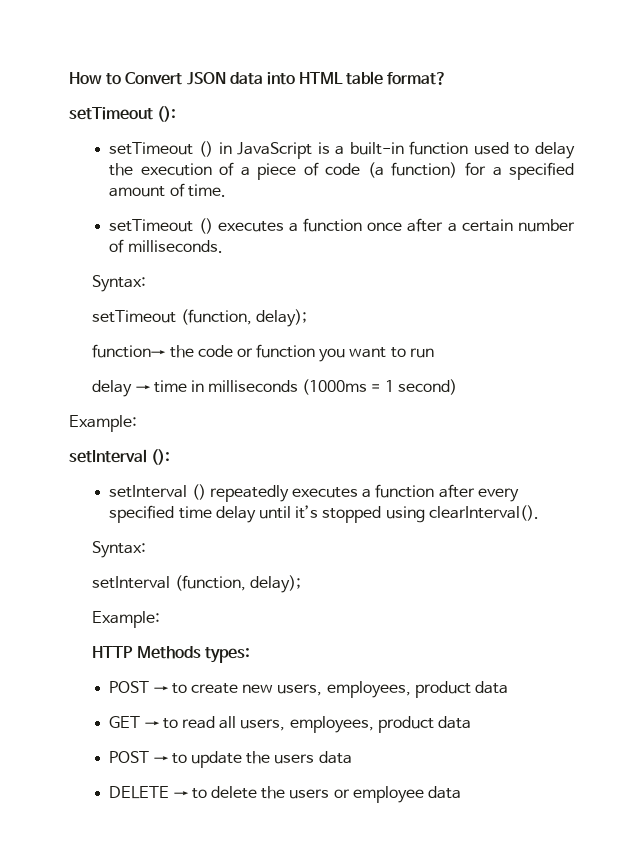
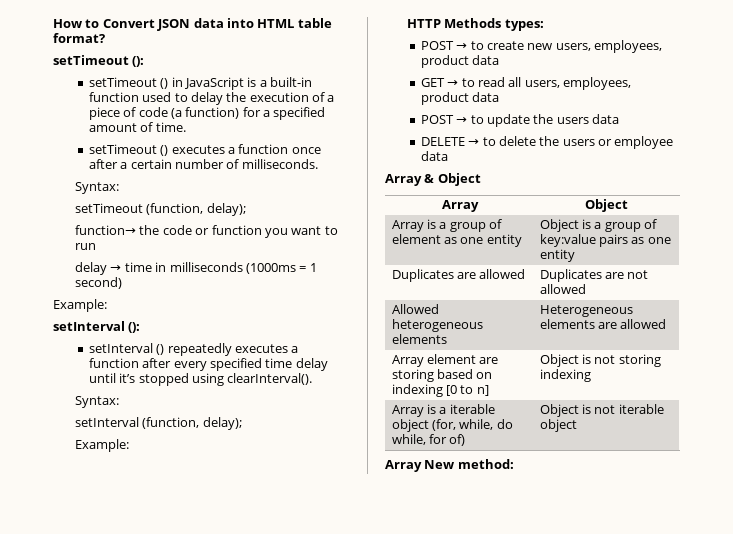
(461, 792) none -> [385,173,481,186] [441,200,479,212] [585,199,628,212] [391,219,503,232] [391,234,522,247] [539,219,658,232] [539,234,671,247] [539,249,575,262] [391,269,526,282] [539,269,649,282] [539,284,586,294] [391,304,439,314] [391,319,483,332] [391,334,447,344] [539,305,633,317] [539,319,667,329] [391,354,499,367] [391,369,493,382] [391,384,489,397] [539,354,661,367] [539,369,591,382] [391,404,495,417] [391,419,513,432] [391,434,466,446] [539,404,664,417] [539,419,577,432] [385,459,514,472] // Array & Object // Array | Object // Array is a group of element as one entity | Object is a group of key:value pairs as one entity // Duplicates are allowed | Duplicates are not allowed // Allowed heterogeneous elements | Heterogeneous elements are allowed // Array element are storing based on indexing [0 to n] | Object is not storing indexing // Array is a iterable object (for, while, do while, for of) | Object is not iterable object // Array New method:

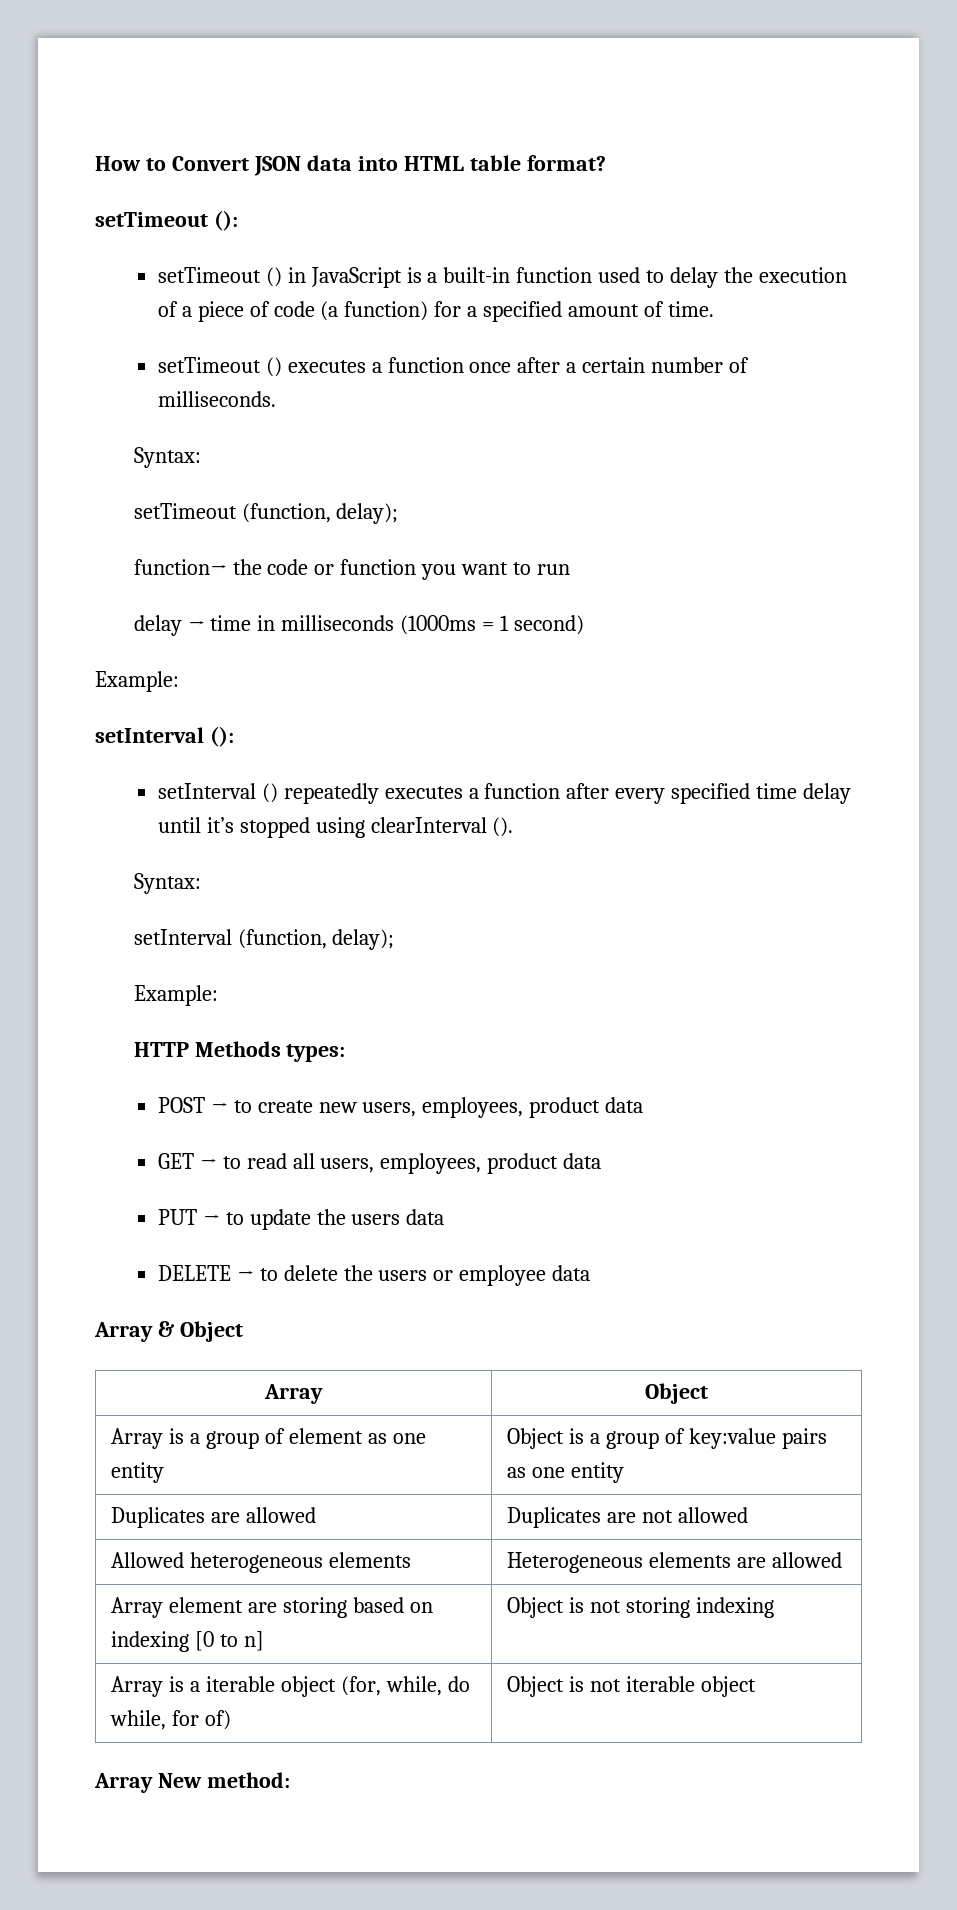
[227,373,313,385] clearInterval(). -> [370,817,514,837] clearInterval ().
[420,115,454,124] POST -> [157,1209,197,1225] PUT

